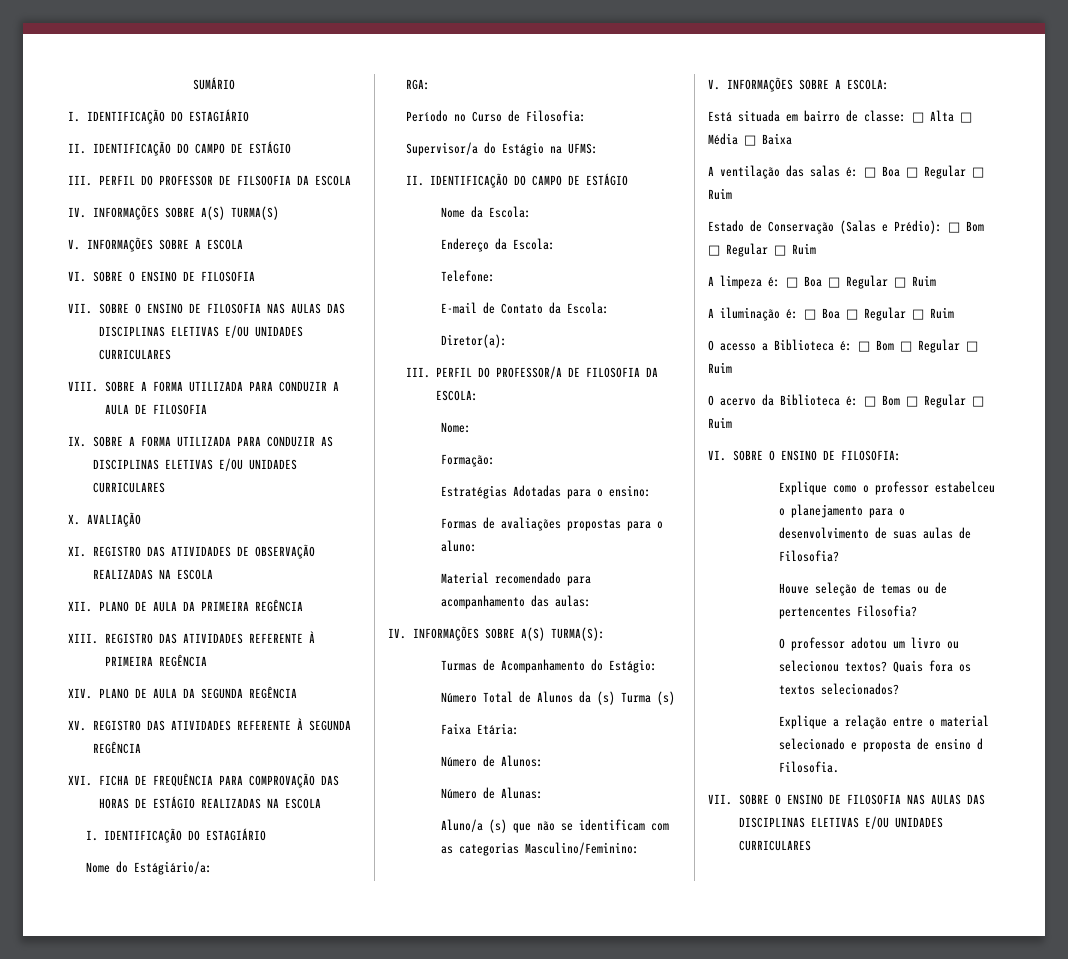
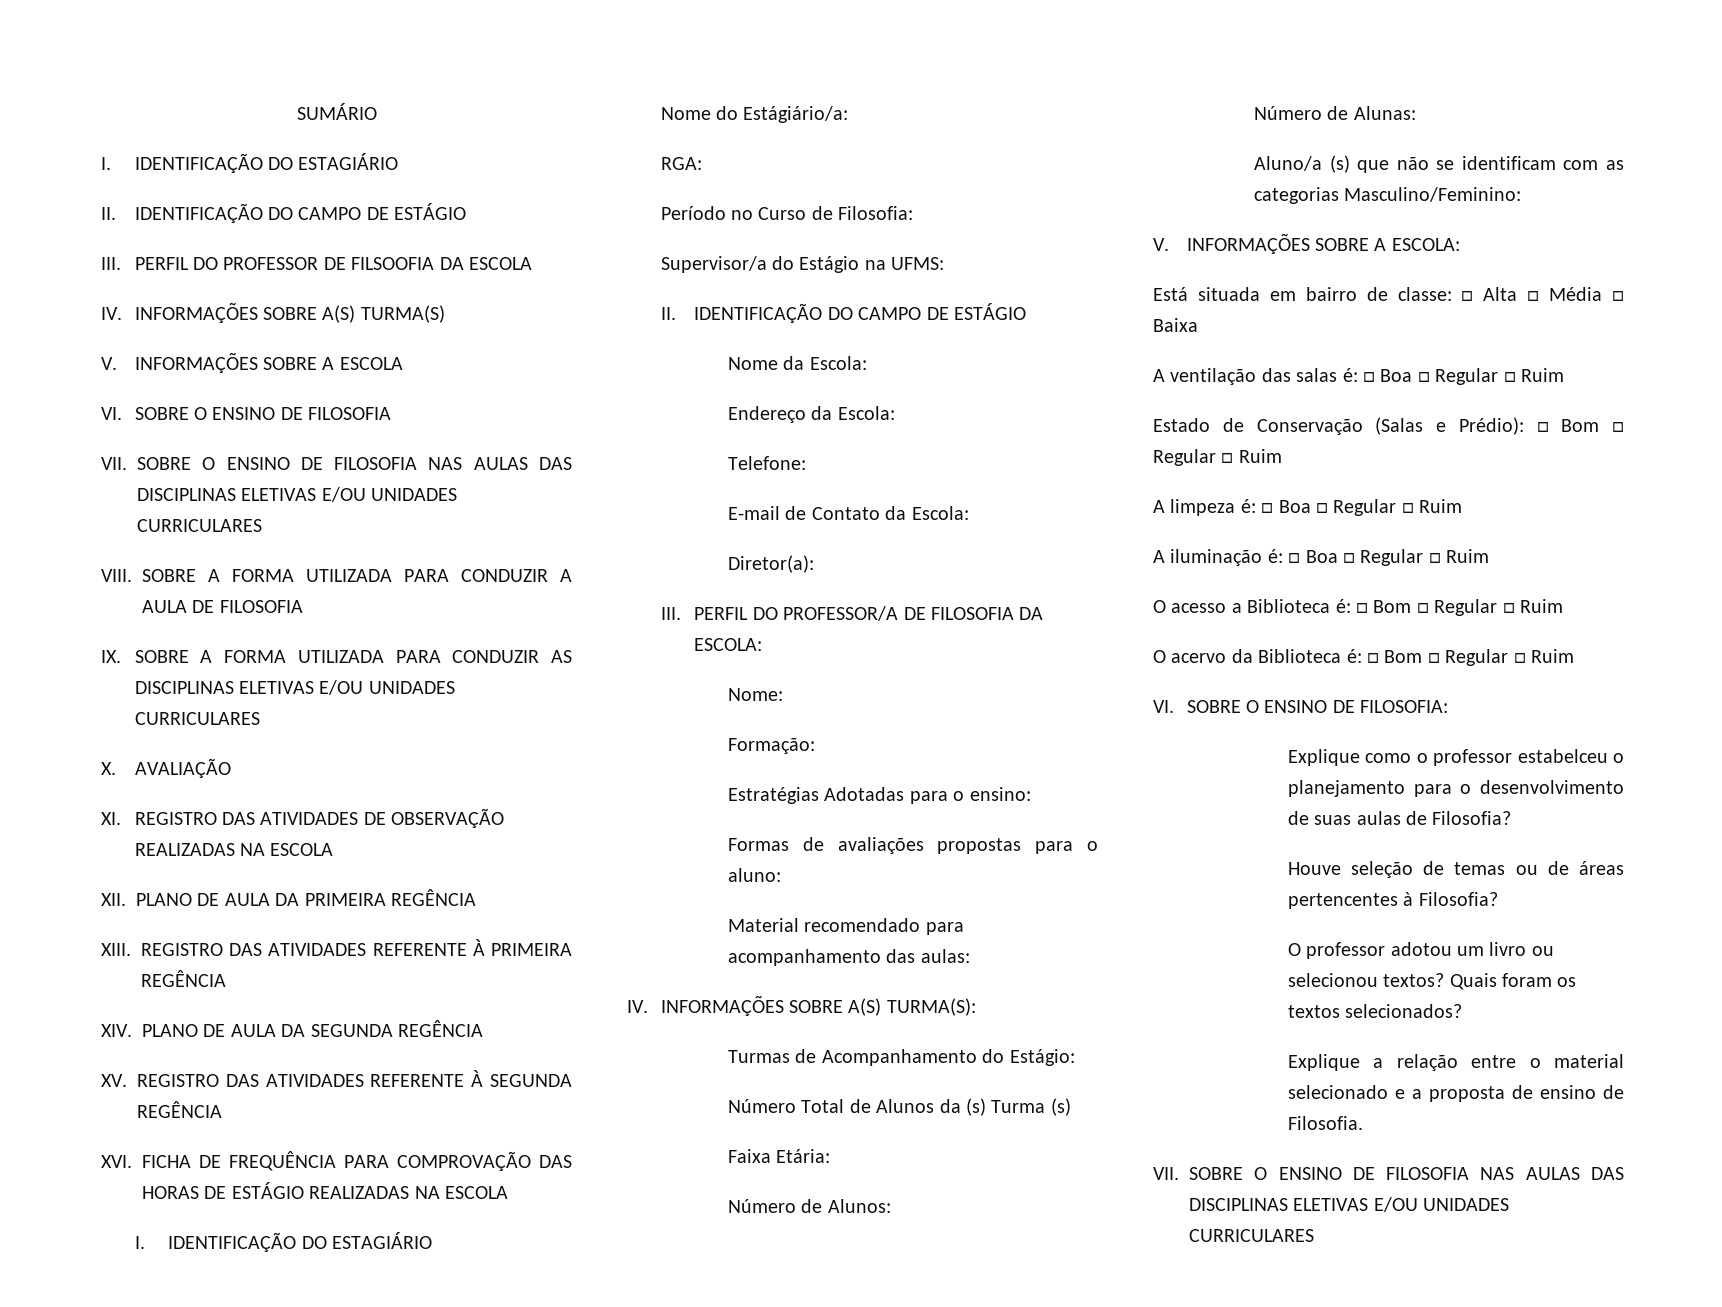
[778,607,851,619] pertencentes -> [1579,861,1624,875] [1287,892,1414,909] áreas pertencentes à
[928,660,953,672] fora -> [1501,973,1552,987] foram
(857, 746) none -> [1411,1089,1422,1099] a
[976,738,983,750] d -> [1603,1085,1624,1099] de

